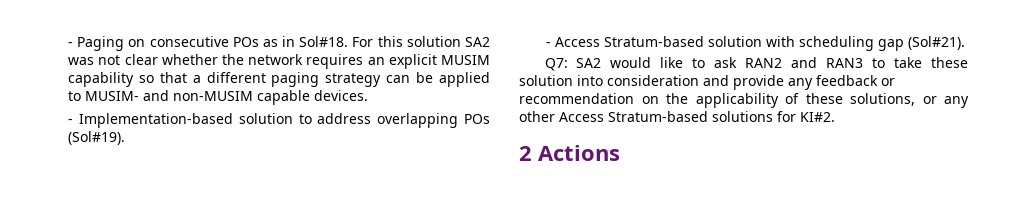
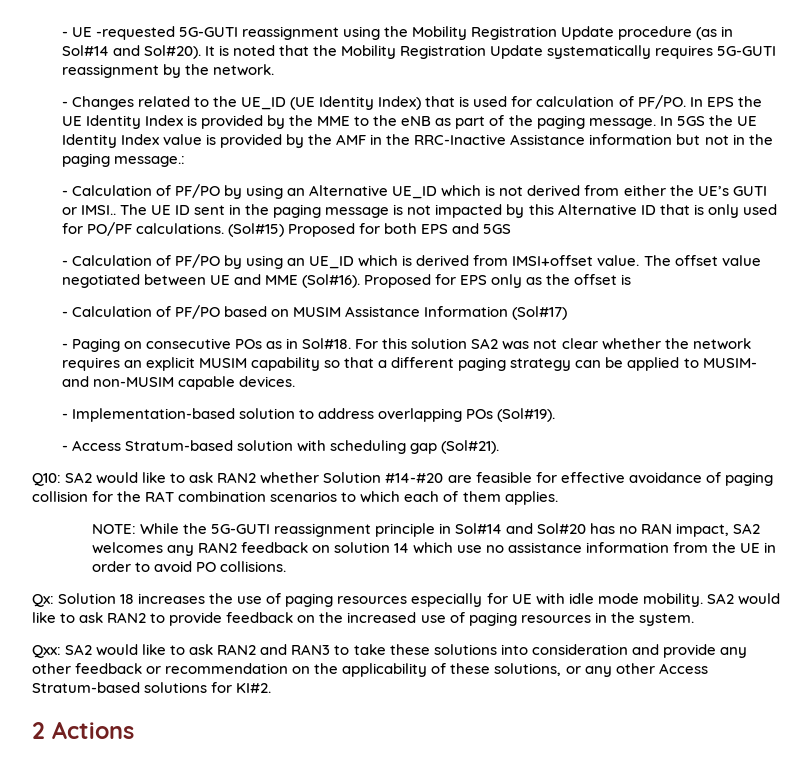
[68,42,74,47] - -> [61,26,734,40] [61,45,777,59] [61,64,274,78] [61,95,762,110] [61,115,757,129] [61,134,773,148] [61,153,185,167] [61,184,767,199] [61,204,777,218] [61,222,512,237] [61,254,761,269] [61,274,632,288] [61,305,568,320] [61,343,68,349] - UE -requested 5G-GUTI reassignment using the Mobility Registration Update procedure (as in Sol#14 and Sol#20). It is noted that the Mobility Registration Update systematically requires 5G-GUTI reassignment by the network. // - Changes related to the UE_ID (UE Identity Index) that is used for calculation of PF/PO. In EPS the UE Identity Index is provided by the MME to the eNB as part of the paging message. In 5GS the UE Identity Index value is provided by the AMF in the RRC-Inactive Assistance information but not in the paging message.: // - Calculation of PF/PO by using an Alternative UE_ID which is not derived from either the UE’s GUTI or IMSI.. The UE ID sent in the paging message is not impacted by this Alternative ID that is only used for PO/PF calculations. (Sol#15) Proposed for both EPS and 5GS // - Calculation of PF/PO by using an UE_ID which is derived from IMSI+offset value. The offset value negotiated between UE and MME (Sol#16). Proposed for EPS only as the offset is // - Calculation of PF/PO based on MUSIM Assistance Information (Sol#17) // -
[544,58,568,71] Q7: -> [32,472,773,486] [32,491,558,505] [91,523,761,537] [91,542,777,556] [91,561,286,572] [32,593,780,607] [32,612,694,626] [32,645,61,658] Q10: SA2 would like to ask RAN2 whether Solution #14-#20 are feasible for effective avoidance of paging collision for the RAT combination scenarios to which each of them applies. // NOTE: While the 5G-GUTI reassignment principle in Sol#14 and Sol#20 has no RAN impact, SA2 welcomes any RAN2 feedback on solution 14 which use no assistance information from the UE in order to avoid PO collisions. // Qx: Solution 18 increases the use of paging resources especially for UE with idle mode mobility. SA2 would like to ask RAN2 to provide feedback on the increased use of paging resources in the system. // Qxx:
[519,75,573,86] solution -> [433,644,497,655] solutions
(813, 84) none -> [32,663,71,674] other

